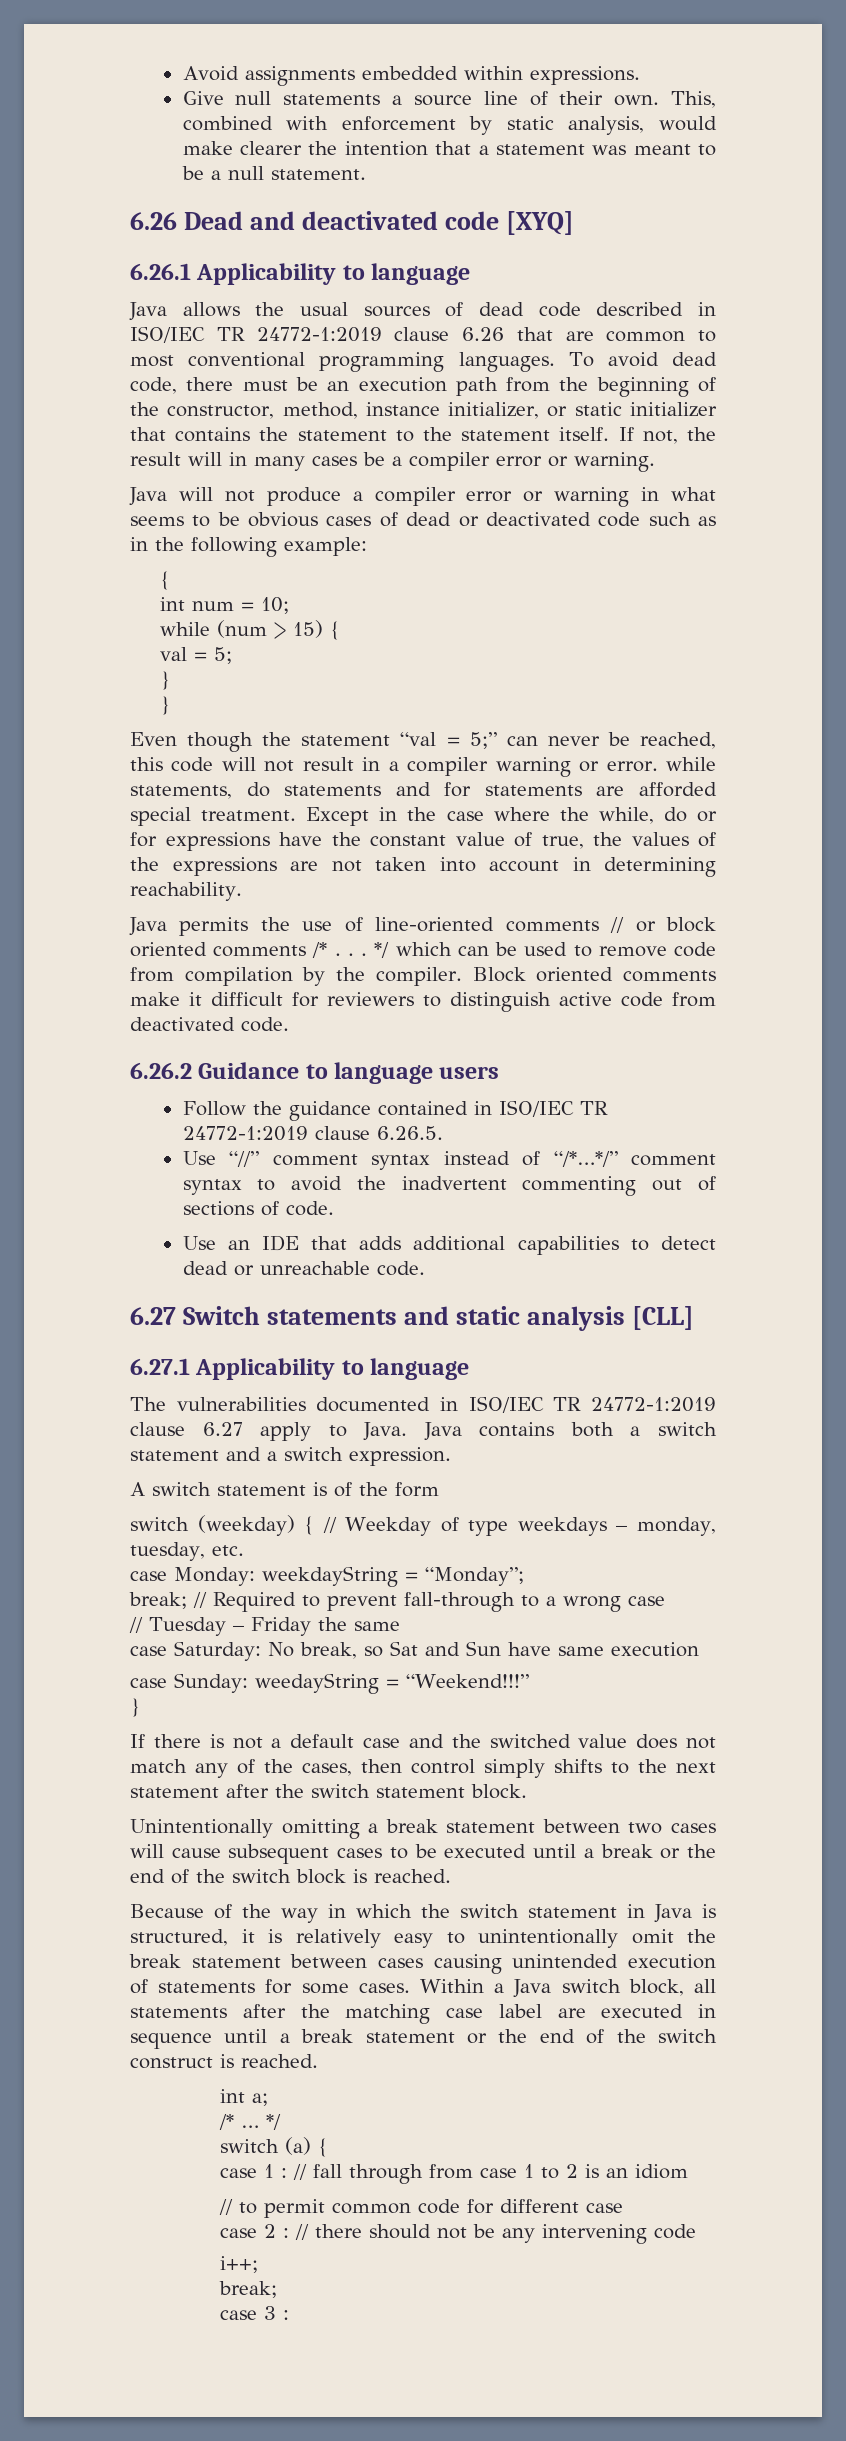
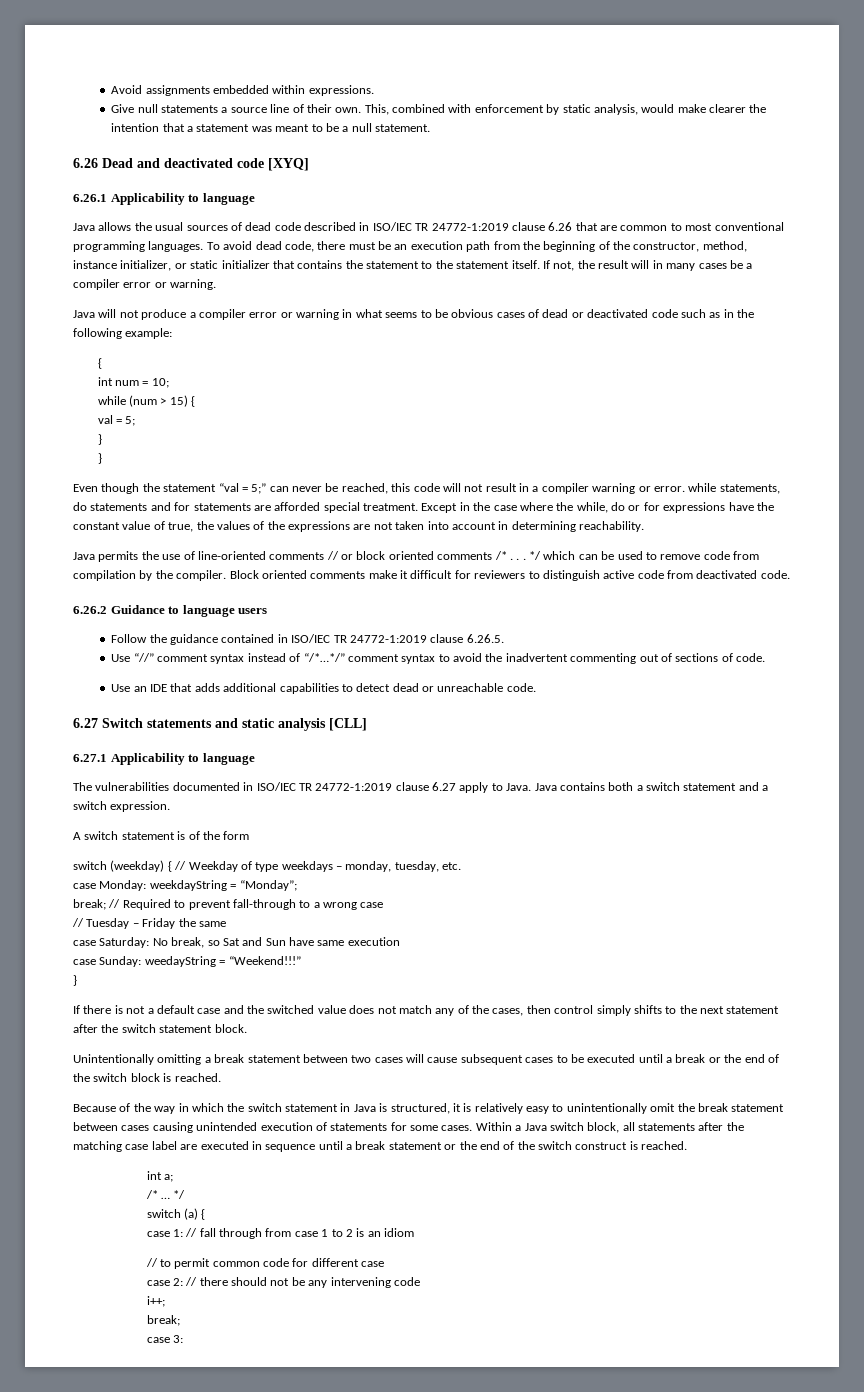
[264,2164,288,2178] 1 : -> [172,1229,183,1237] 1:
[264,2224,290,2238] 2 : -> [172,1278,183,1286] 2:
[264,2306,290,2320] 3 : -> [172,1335,183,1343] 3:

